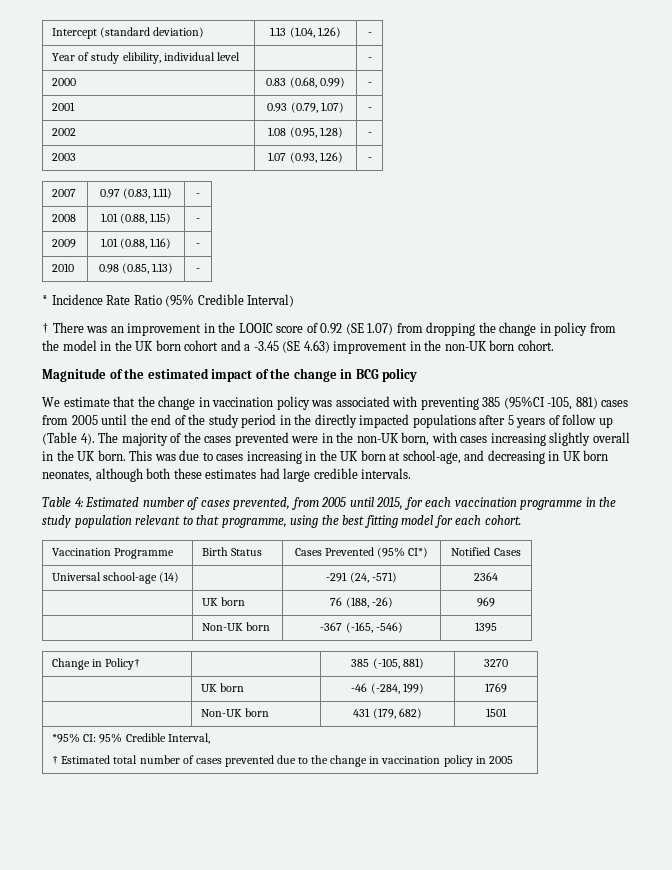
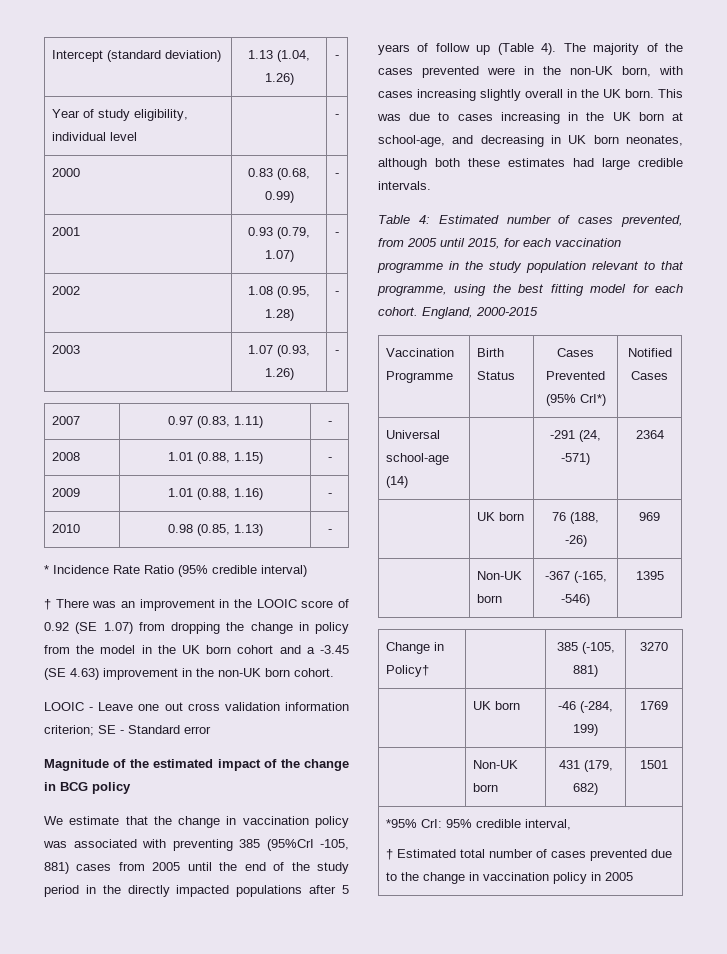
[122,52,161,64] elibility, -> [133,109,188,121] eligibility,
[197,294,295,307] Credible Interval) -> [212,565,307,577] credible interval)
(554, 345) none -> [44,702,349,711] [44,725,211,736] // LOOIC - Leave one out cross validation information criterion; SE - Standard error
[503,396,545,409] (95%CI -> [266,839,314,851] (95%CrI
(521, 520) none -> [422,307,538,319] England, 2000-2015
[408,547,429,558] CI*) -> [579,394,606,406] CrI*)
[83,733,210,744] CI: 95% Credible Interval, -> [420,819,571,830] CrI: 95% credible interval,

